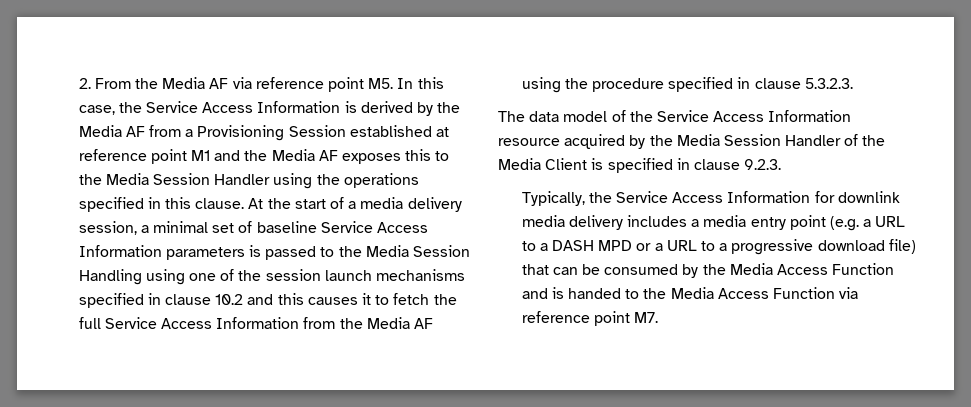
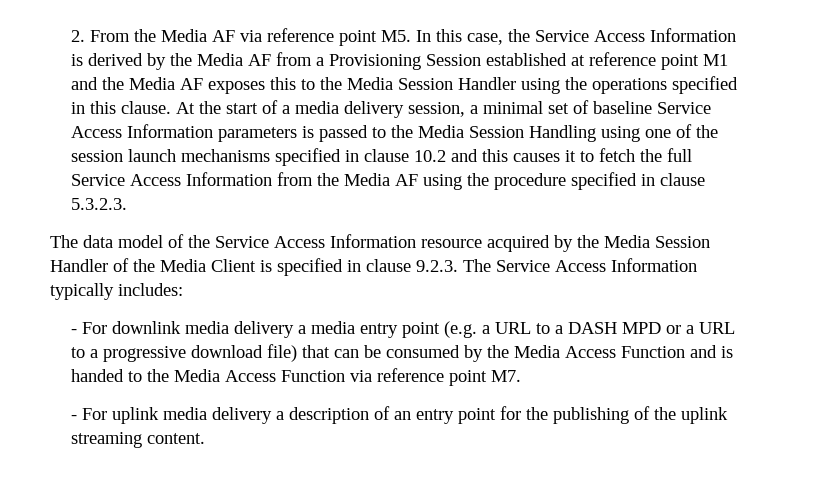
[521,191,835,206] // Typically, the Service Access Information for -> [463,258,697,272] [50,283,183,300] [71,322,108,334] The Service Access Information typically includes: // - For
[627,215,688,227] includes -> (295, 329) none
(659, 317) none -> [71,406,729,424] [71,432,206,448] // - For uplink media delivery a description of an entry point for the publishing of the uplink streaming content.

